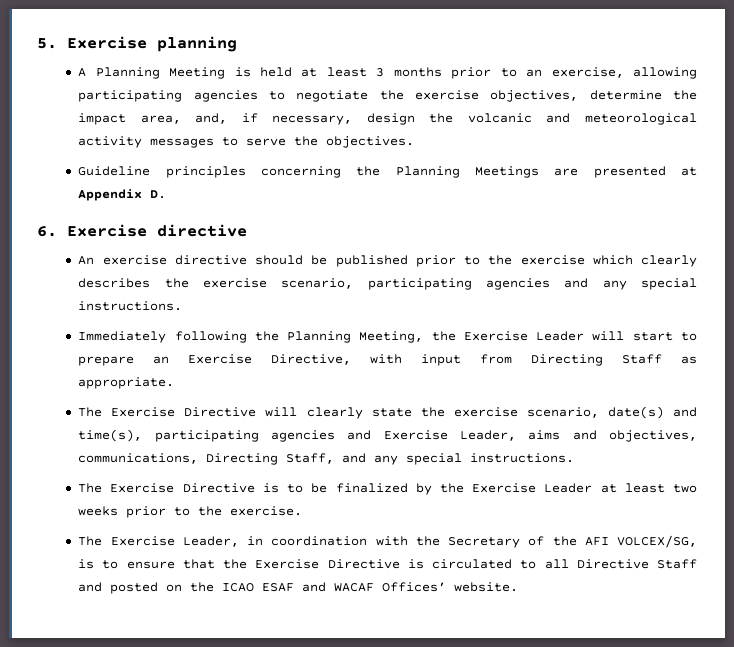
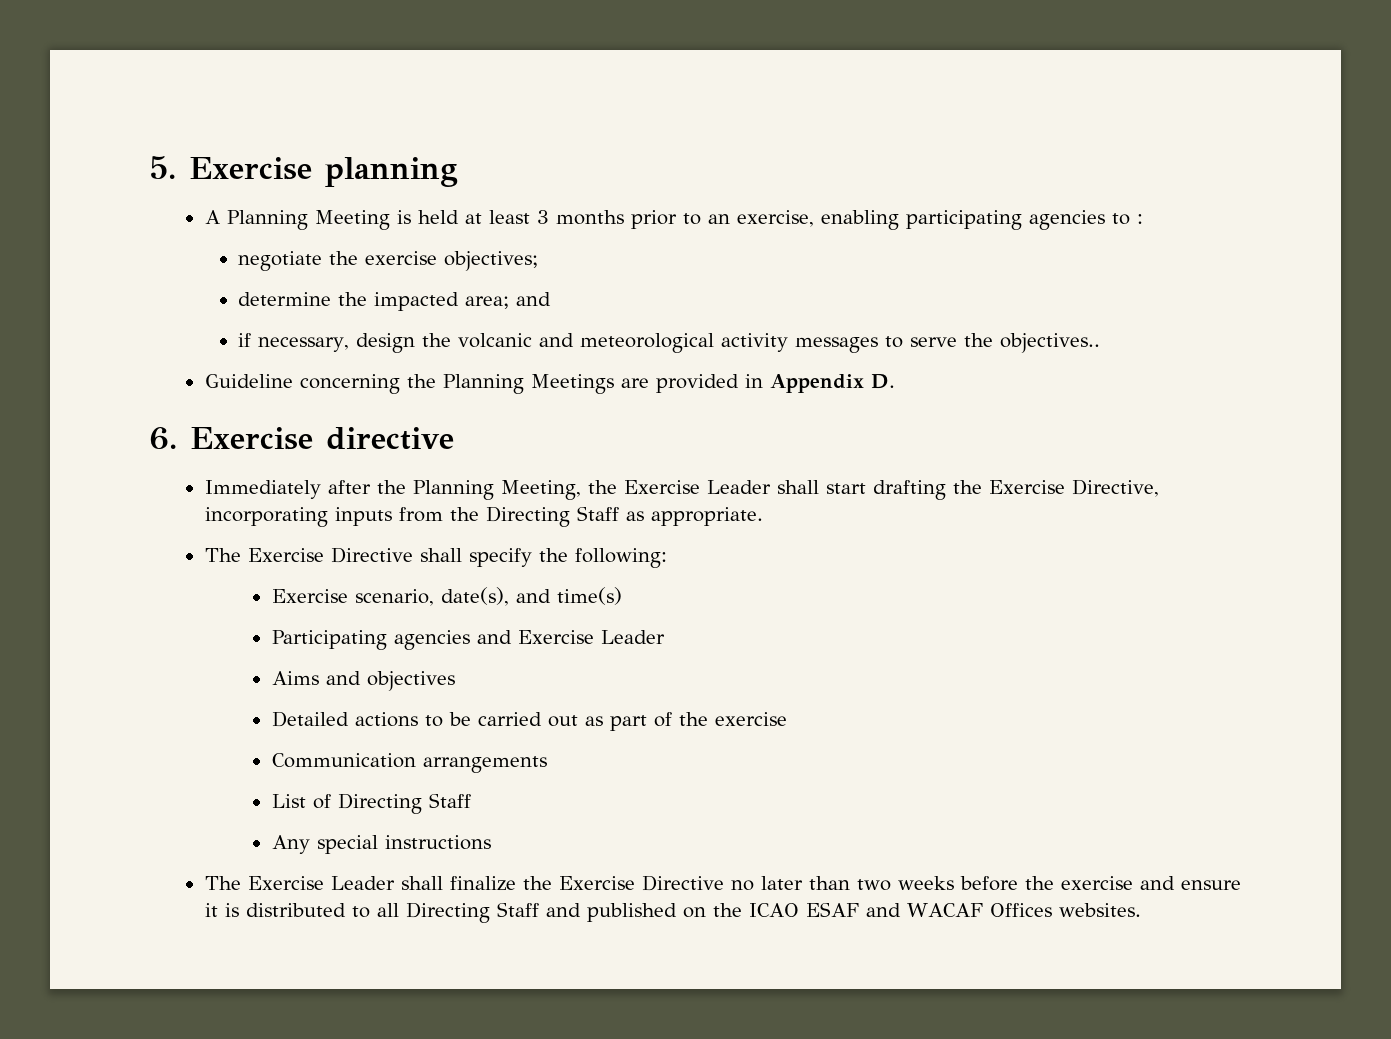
[633,67,697,79] allowing -> [820,210,899,230] enabling
(285, 95) none -> [1136,214,1143,224] : //
[490,90,579,102] objectives, -> [444,251,539,271] objectives; //
[78,113,228,125] impact area, and, -> [374,292,552,311] impacted area; and //
[326,136,415,148] objectives. -> [1000,333,1101,353] objectives..
[165,166,246,178] principles -> (293, 381) none
[593,166,697,178] presented at -> [655,374,763,393] provided in
[78,255,697,267] [78,278,697,290] [78,301,183,311] // An exercise directive should be published prior to the exercise which clearly describes the exercise scenario, participating agencies and any special instructions. -> (454, 438) none
[174,331,247,343] following -> [327,480,371,494] after
[592,331,698,341] [78,354,513,366] will start to prepare an Exercise Directive, with input from -> [776,479,1159,500] [204,507,479,527] shall start drafting the Exercise Directive, incorporating inputs from the
[265,406,697,419] [78,429,697,442] [78,453,575,465] [78,483,698,495] [78,506,303,518] [78,535,697,548] [78,559,513,569] will clearly state the exercise scenario, date(s) and time(s), participating agencies and Exercise Leader, aims and objectives, communications, Directing Staff, and any special instructions. // The Exercise Directive is to be finalized by the Exercise Leader at least two weeks prior to the exercise. // The Exercise Leader, in coordination with the Secretary of the AFI VOLCEX/SG, is to ensure that the Exercise Directive is circulated -> [419,548,667,568] [271,587,622,606] [271,630,666,650] [271,671,455,691] [271,711,787,731] [271,753,547,773] [271,793,471,814] [271,835,491,854] [204,875,1241,891] [204,903,346,917] shall specify the following: // Exercise scenario, date(s), and time(s) // Participating agencies and Exercise Leader // Aims and objectives // Detailed actions to be carried out as part of the exercise // Communication arrangements // List of Directing Staff // Any special instructions // The Exercise Leader shall finalize the Exercise Directive no later than two weeks before the exercise and ensure it is distributed
[576,559,649,569] Directive -> [405,902,490,923] Directing
[110,582,159,594] posted -> [586,903,677,922] published
[382,582,519,592] Offices’ website. -> [989,903,1141,917] Offices websites.

